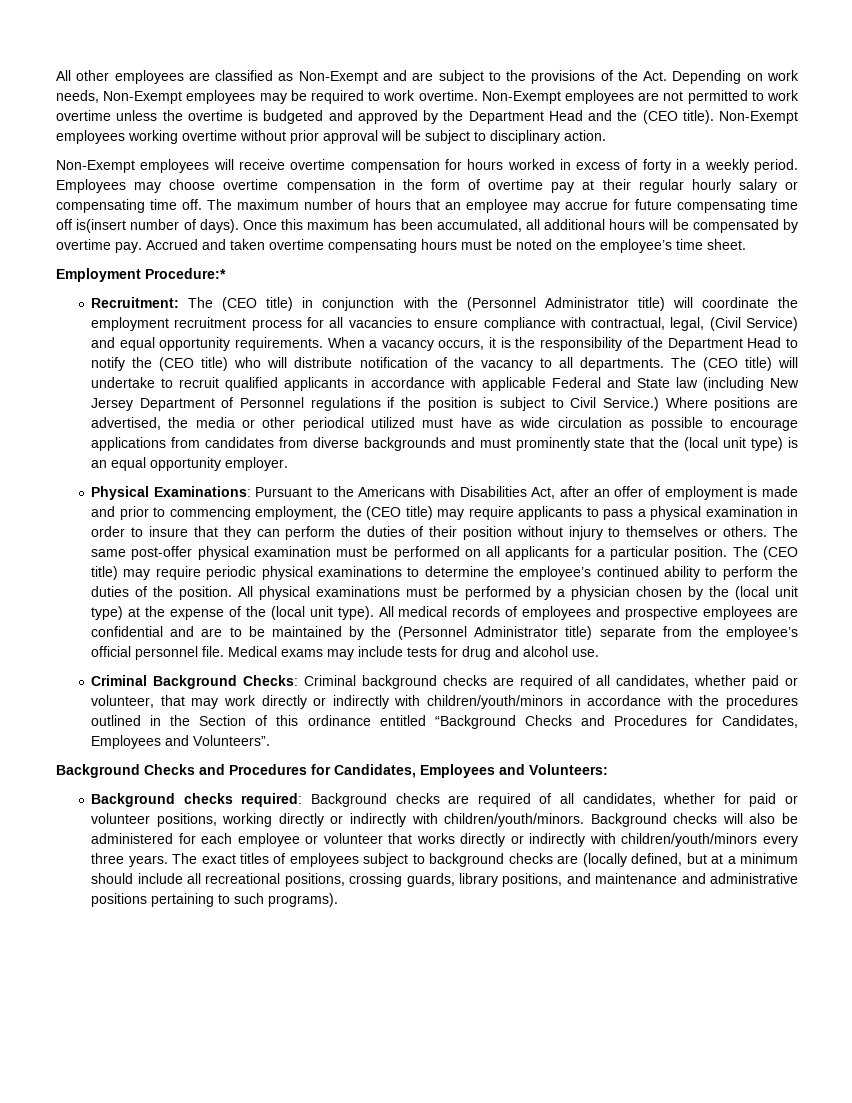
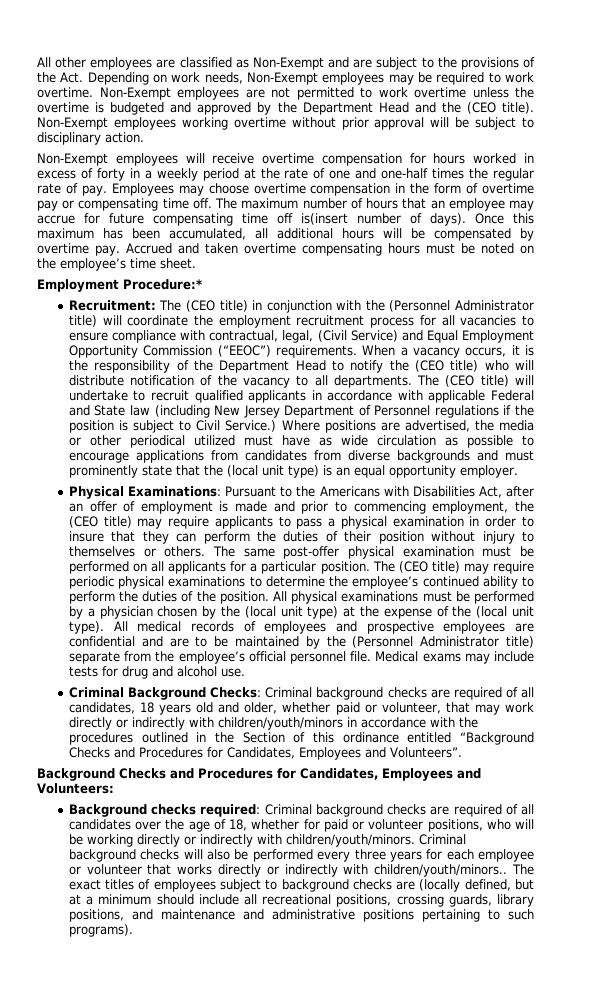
[754,159,798,173] period. -> [202,168,534,181] [37,183,107,196] period at the rate of one and one-half times the regular rate of pay.
[582,179,777,193] at their regular hourly salary -> (58, 205) none
[119,337,231,351] equal opportunity -> [426,330,534,343] [68,345,271,358] Equal Employment Opportunity Commission (“EEOC”)
(690, 681) none -> [139,702,278,715] 18 years old and older,
[310,793,656,807] Background checks are required of all candidates, -> [264,804,534,817] [68,819,248,832] Criminal background checks are required of all candidates over the age of 18,
(217, 820) none -> [486,819,535,830] [68,834,83,845] who will be
[590,813,667,827] Background -> [418,834,466,845] [68,849,136,862] Criminal background
[91,833,174,844] administered -> [252,849,422,862] performed every three years
[621,833,798,847] [91,853,168,867] children/youth/minors every three years. -> [374,864,508,877] children/youth/minors..

